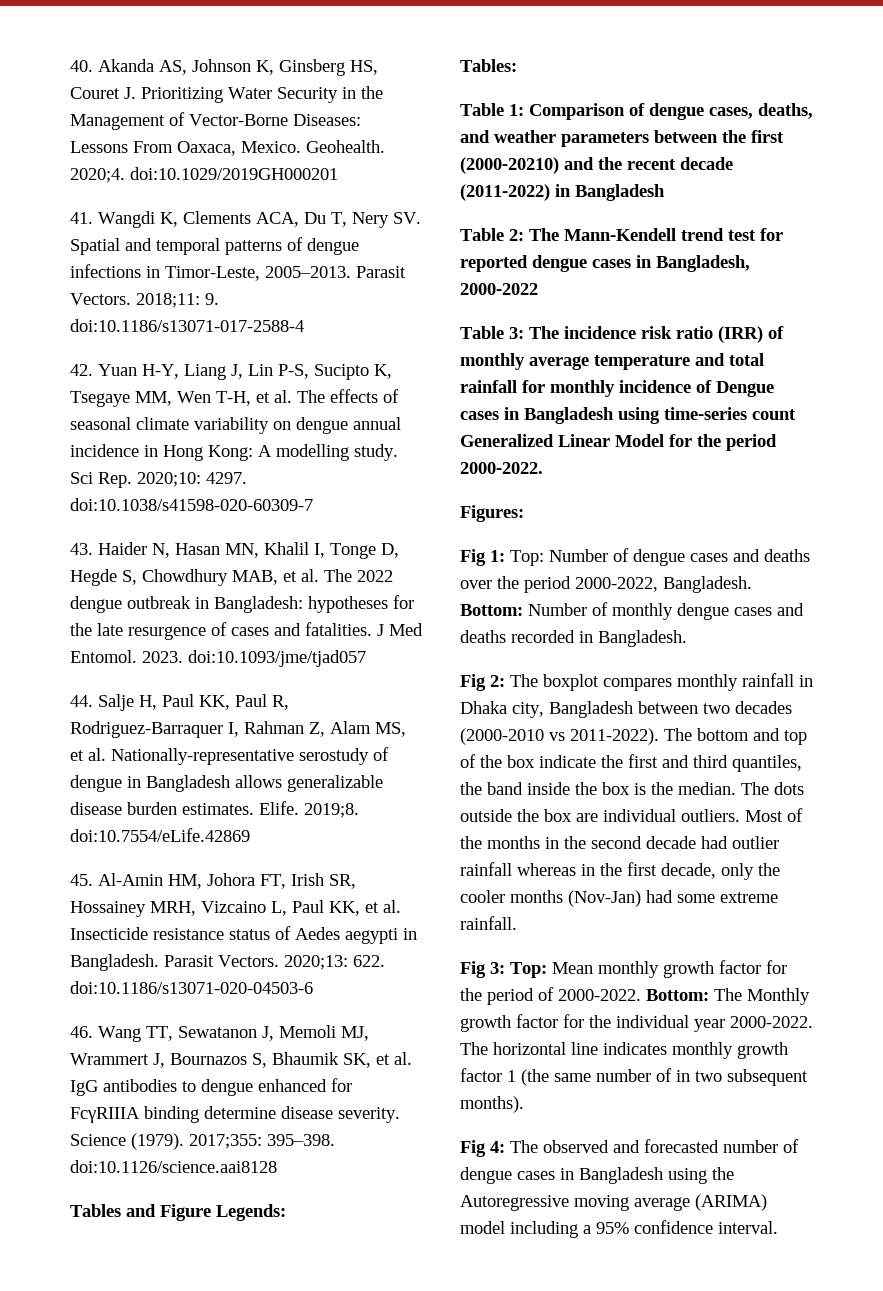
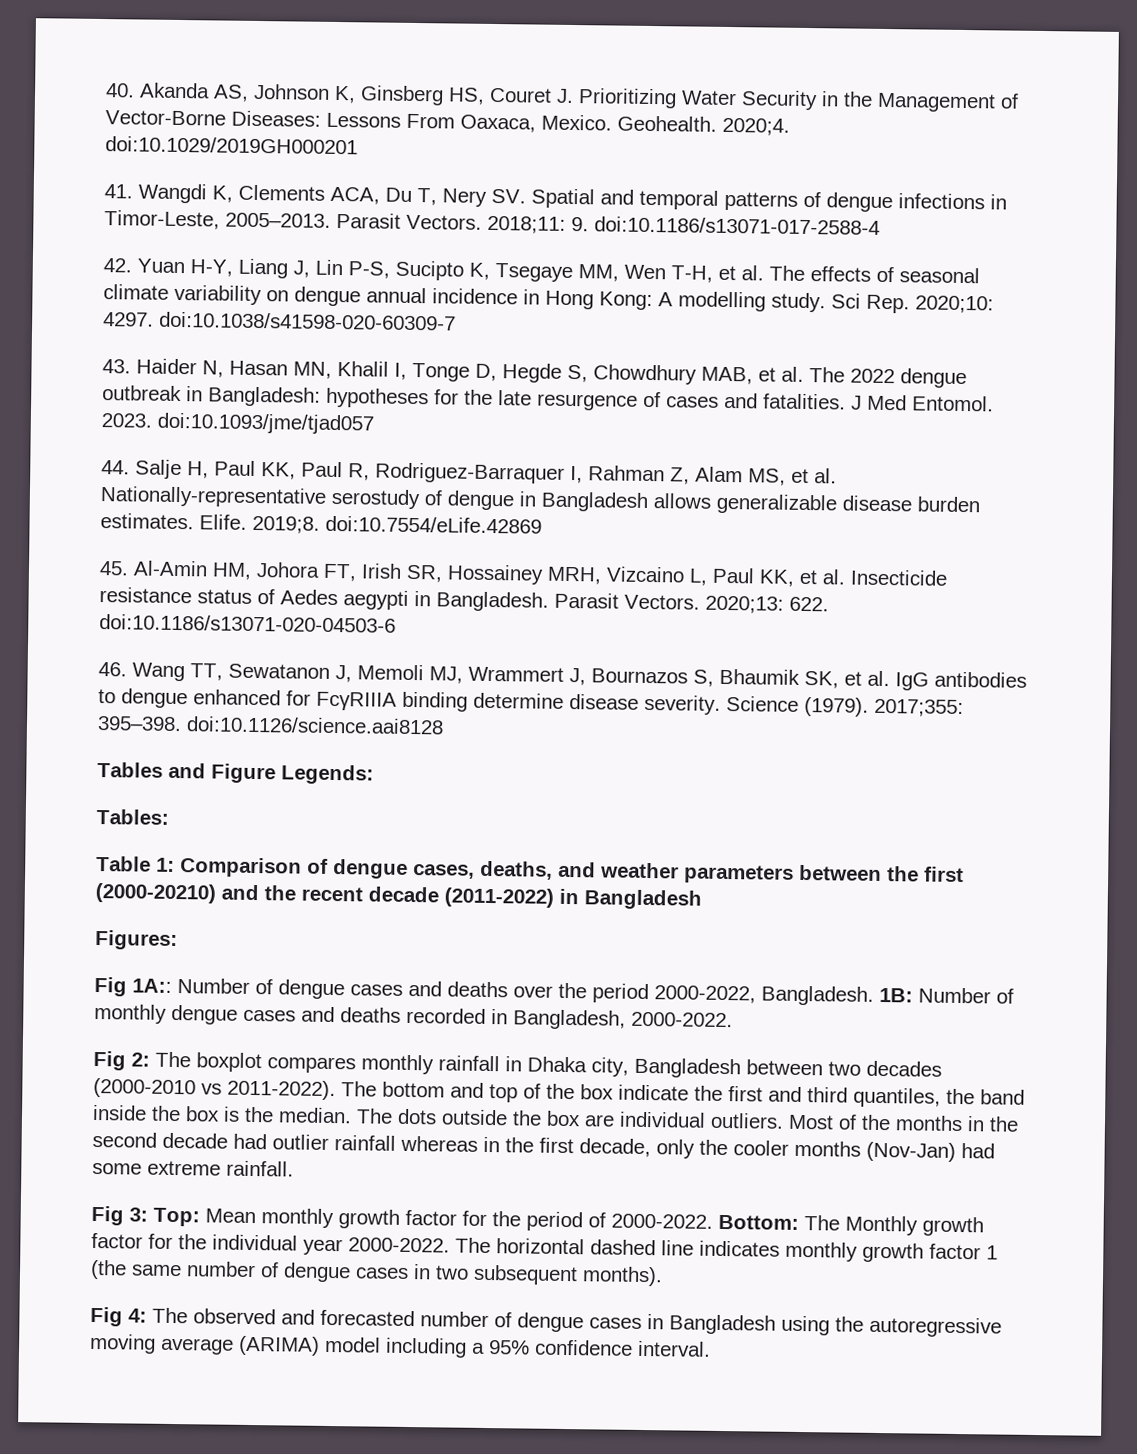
[460,228,783,241] [460,255,750,272] [460,283,538,295] [460,326,784,343] [460,353,764,370] [460,380,774,397] [460,407,796,424] [460,434,777,451] [460,462,543,474] // Table 2: The Mann-Kendell trend test for reported dengue cases in Bangladesh, 2000-2022 // Table 3: The incidence risk ratio (IRR) of monthly average temperature and total rainfall for monthly incidence of Dengue cases in Bangladesh using time-series count Generalized Linear Model for the period 2000-2022. -> (702, 899) none
[490,550,544,566] 1: Top: -> [132,978,172,993] 1A::
[460,604,523,616] Bottom: -> [879,987,913,1003] 1B:
[598,630,687,647] Bangladesh. -> [513,1009,733,1030] Bangladesh, 2000-2022.
(566, 1048) none -> [590,1239,656,1256] dashed
(672, 1075) none -> [283,1262,409,1283] dengue cases
[460,1195,569,1211] Autoregressive -> [869,1316,1002,1338] autoregressive

